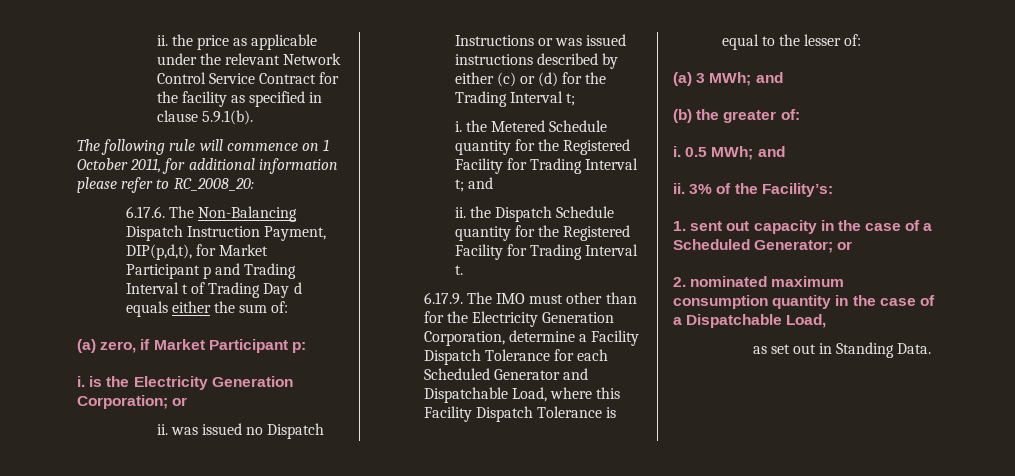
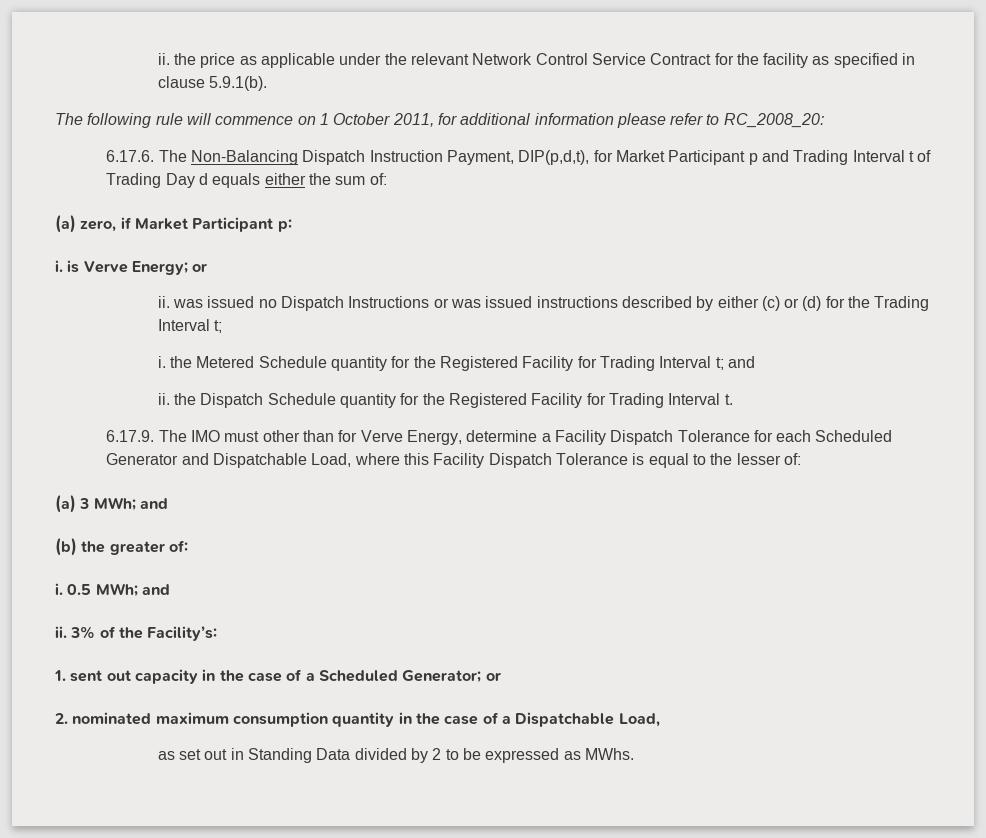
[106,376,293,390] [77,395,168,409] the Electricity Generation Corporation; -> [83,261,188,275] Verve Energy;
[446,311,615,327] [423,331,505,346] the Electricity Generation Corporation, -> [360,430,462,445] Verve Energy,
[897,343,932,354] Data. -> [316,748,634,763] Data divided by 2 to be expressed as MWhs.

